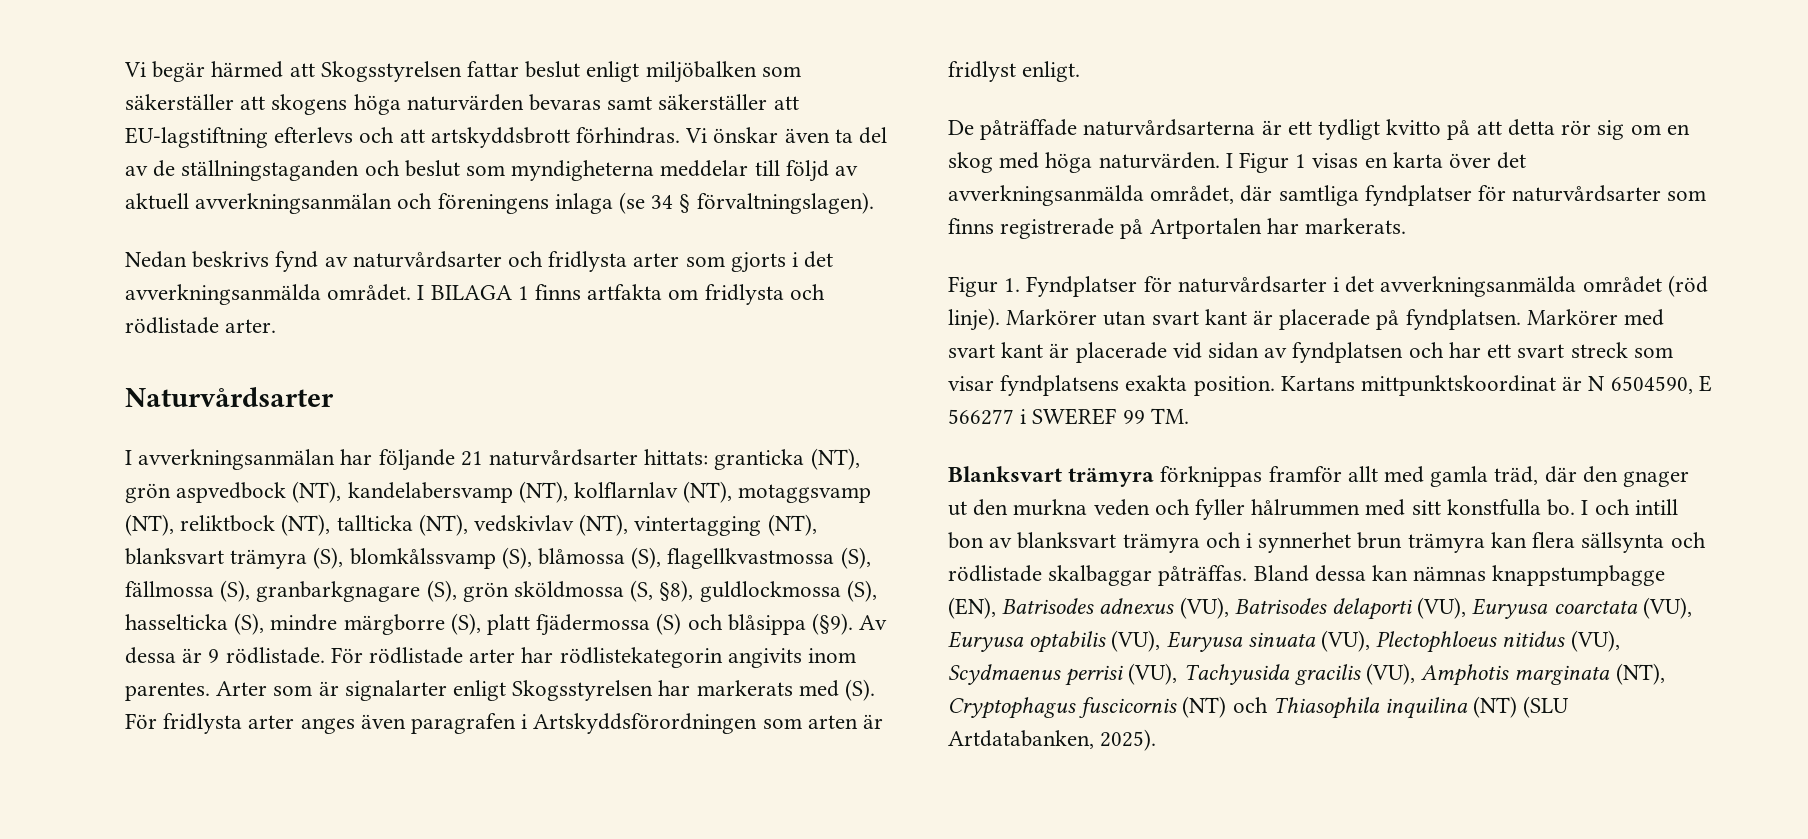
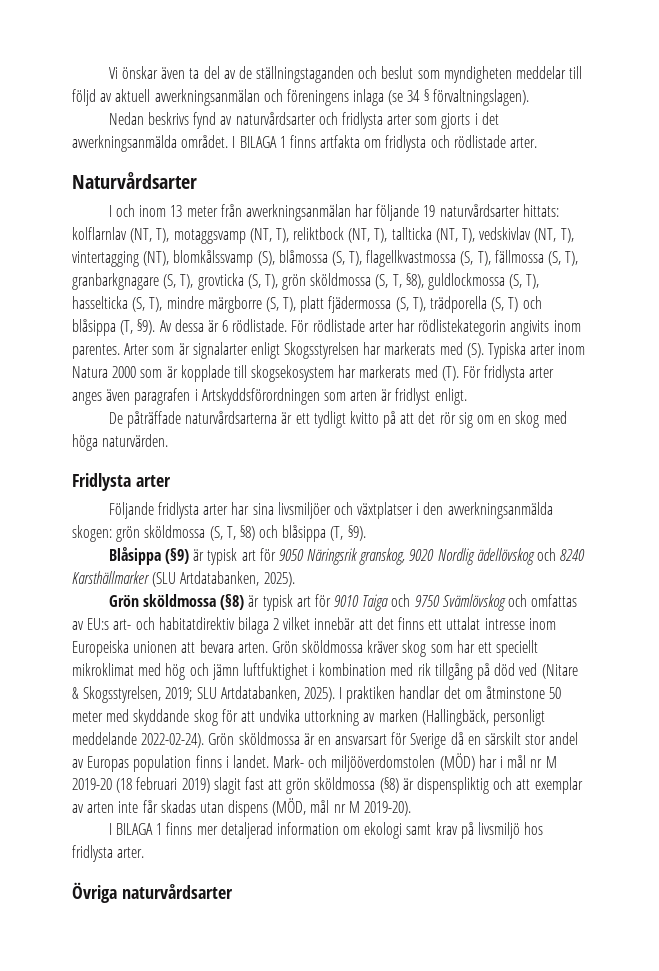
[124,61,801,83] [125,94,799,115] [125,127,708,148] Vi begär härmed att Skogsstyrelsen fattar beslut enligt miljöbalken som säkerställer att skogens höga naturvärden bevaras samt säkerställer att EU-lagstiftning efterlevs och att artskyddsbrott förhindras. Vi -> [108,67,118,79] Vi
[511,160,655,181] myndigheterna -> [443,66,512,83] myndigheten
(132, 457) none -> [115,204,242,217] och inom 13 meter från
[460,451,483,466] 21 -> [423,205,436,217] 19
[714,448,860,470] [125,481,872,503] [125,514,817,536] [125,547,871,569] [125,580,654,602] granticka (NT), grön aspvedbock (NT), kandelabersvamp (NT), kolflarnlav (NT), motaggsvamp (NT), reliktbock (NT), tallticka (NT), vedskivlav (NT), vintertagging (NT), blanksvart trämyra (S), blomkålssvamp (S), blåmossa (S), flagellkvastmossa (S), fällmossa (S), granbarkgnagare (S), grön sköldmossa (S, -> [72,227,574,244] [72,250,579,267] [72,273,402,290] kolflarnlav (NT, T), motaggsvamp (NT, T), reliktbock (NT, T), tallticka (NT, T), vedskivlav (NT, T), vintertagging (NT), blomkålssvamp (S), blåmossa (S, T), flagellkvastmossa (S, T), fällmossa (S, T), granbarkgnagare (S, T), grovticka (S, T), grön sköldmossa (S, T,
[846,580,877,602] [125,613,854,636] (S), hasselticka (S), mindre märgborre (S), platt fjädermossa (S) och blåsippa (§9). -> [509,274,540,289] [72,296,542,313] [72,319,156,336] (S, T), hasselticka (S, T), mindre märgborre (S, T), platt fjädermossa (S, T), trädporella (S, T) och blåsippa (T, §9).
[208,649,220,663] 9 -> [222,320,229,332] 6
(876, 690) none -> [488,342,586,359] [72,365,459,382] Typiska arter inom Natura 2000 som är kopplade till skogsekosystem har markerats med (T).
[1507,119,1555,136] detta -> [418,411,436,424] det
[1225,152,1527,173] [948,185,1707,206] [948,218,1407,239] [948,275,1708,297] [948,308,1665,331] [948,342,1673,363] [948,375,1712,396] [948,408,1189,425] [948,466,1690,487] [948,499,1678,520] [948,532,1706,553] [948,565,1666,586] [948,597,1692,620] [948,630,1620,653] [948,663,1665,686] [948,696,1570,719] [948,729,1157,751] I Figur 1 visas en karta över det avverkningsanmälda området, där samtliga fyndplatser för naturvårdsarter som finns registrerade på Artportalen har markerats. // Figur 1. Fyndplatser för naturvårdsarter i det avverkningsanmälda området (röd linje). Markörer utan svart kant är placerade på fyndplatsen. Markörer med svart kant är placerade vid sidan av fyndplatsen och har ett svart streck som visar fyndplatsens exakta position. Kartans mittpunktskoordinat är N 6504590, E 566277 i SWEREF 99 TM. // Blanksvart trämyra förknippas framför allt med gamla träd, där den gnager ut den murkna veden och fyller hålrummen med sitt konstfulla bo. I och intill bon av blanksvart trämyra och i synnerhet brun trämyra kan flera sällsynta och rödlistade skalbaggar påträffas. Bland dessa kan nämnas knappstumpbagge (EN), Batrisodes adnexus (VU), Batrisodes delaporti (VU), Euryusa coarctata (VU), Euryusa optabilis (VU), Euryusa sinuata (VU), Plectophloeus nitidus (VU), Scydmaenus perrisi (VU), Tachyusida gracilis (VU), Amphotis marginata (NT), Cryptophagus fuscicornis (NT) och Thiasophila inquilina (NT) (SLU Artdatabanken, 2025). -> [72,473,171,491] [108,502,553,519] [72,525,366,542] [108,547,586,565] [72,571,295,587] [108,594,578,611] [72,617,556,634] [72,640,539,657] [72,663,578,680] [72,686,562,703] [72,709,546,726] [72,732,579,749] [72,753,557,772] [72,777,583,794] [72,798,412,817] [108,822,544,839] [72,845,145,862] [72,882,233,903] // Fridlysta arter // Följande fridlysta arter har sina livsmiljöer och växtplatser i den avverkningsanmälda skogen: grön sköldmossa (S, T, §8) och blåsippa (T, §9). // Blåsippa (§9) är typisk art för 9050 Näringsrik granskog, 9020 Nordlig ädellövskog och 8240 Karsthällmarker (SLU Artdatabanken, 2025). // Grön sköldmossa (§8) är typisk art för 9010 Taiga och 9750 Svämlövskog och omfattas av EU:s art- och habitatdirektiv bilaga 2 vilket innebär att det finns ett uttalat intresse inom Europeiska unionen att bevara arten. Grön sköldmossa kräver skog som har ett speciellt mikroklimat med hög och jämn luftfuktighet i kombination med rik tillgång på död ved (Nitare & Skogsstyrelsen, 2019; SLU Artdatabanken, 2025). I praktiken handlar det om åtminstone 50 meter med skyddande skog för att undvika uttorkning av marken (Hallingbäck, personligt meddelande 2022-02-24). Grön sköldmossa är en ansvarsart för Sverige då en särskilt stor andel av Europas population finns i landet. Mark- och miljööverdomstolen (MÖD) har i mål nr M 2019-20 (18 februari 2019) slagit fast att grön sköldmossa (§8) är dispenspliktig och att exemplar av arten inte får skadas utan dispens (MÖD, mål nr M 2019-20). // I BILAGA 1 finns mer detaljerad information om ekologi samt krav på livsmiljö hos fridlysta arter. // Övriga naturvårdsarter

